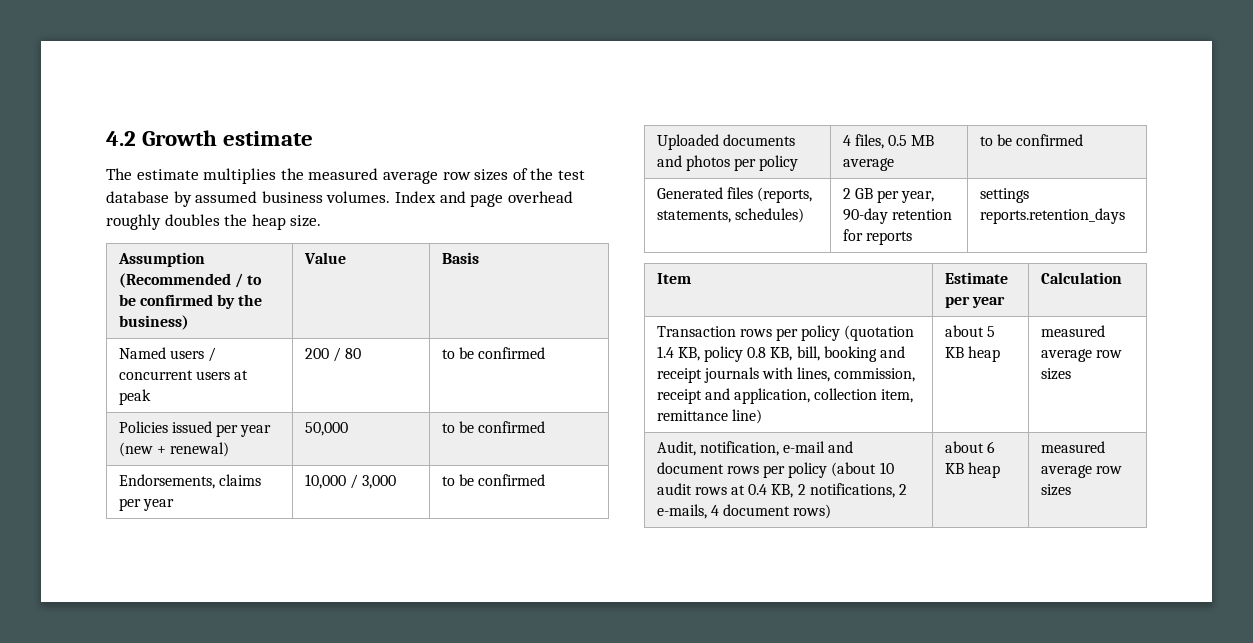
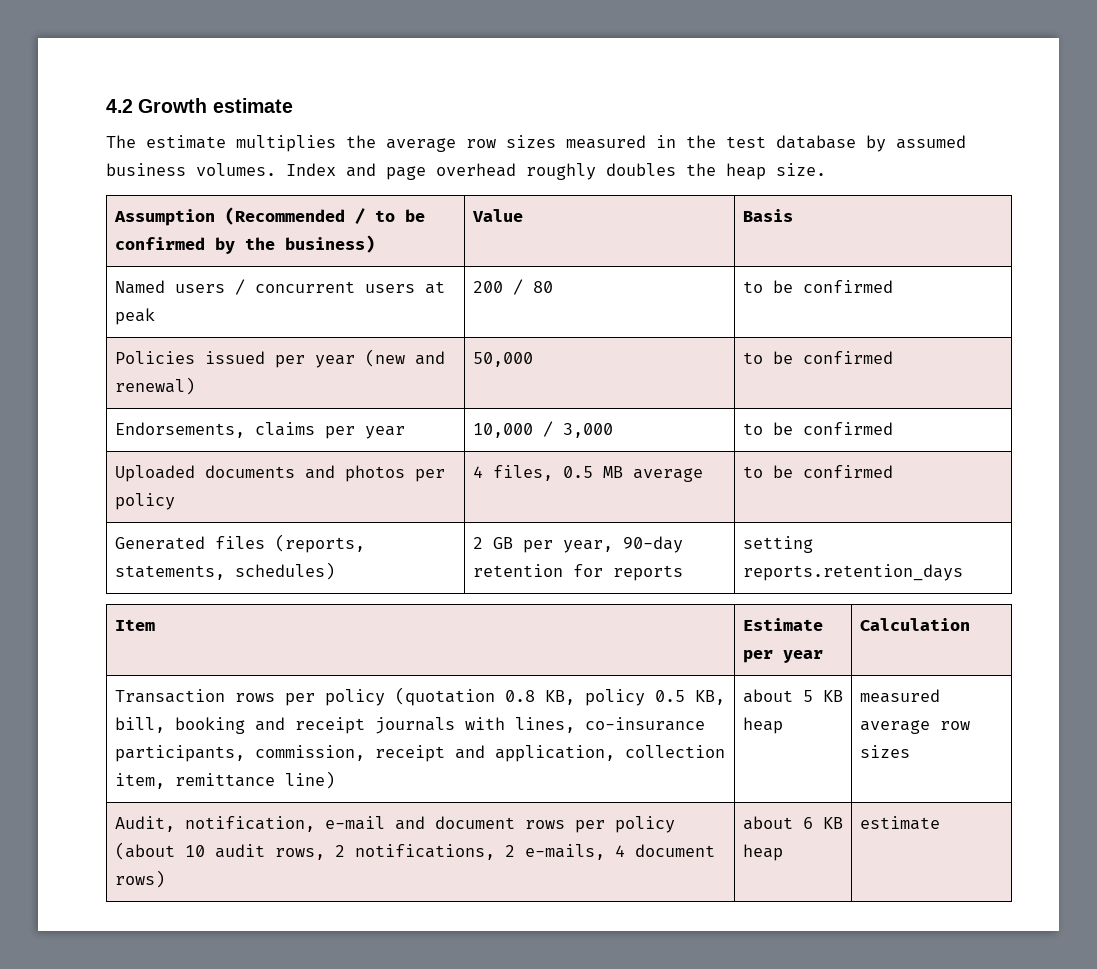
[308,168,528,184] measured average row sizes of -> [386,135,676,152] average row sizes measured in
[156,446,166,454] + -> [414,351,445,365] and
[979,188,1029,203] settings -> [742,536,813,553] setting
[656,346,674,358] 1.4 -> [504,690,535,702] 0.8
[747,347,767,358] 0.8 -> [654,690,685,702] 0.5
(831, 374) none -> [584,717,705,731] [114,745,245,762] co-insurance participants,
[694,484,794,498] rows at 0.4 KB, -> [274,848,325,860] rows,
[1040,441,1105,453] [1040,465,1122,478] [1040,484,1071,496] measured average row sizes -> [859,816,940,830] estimate

